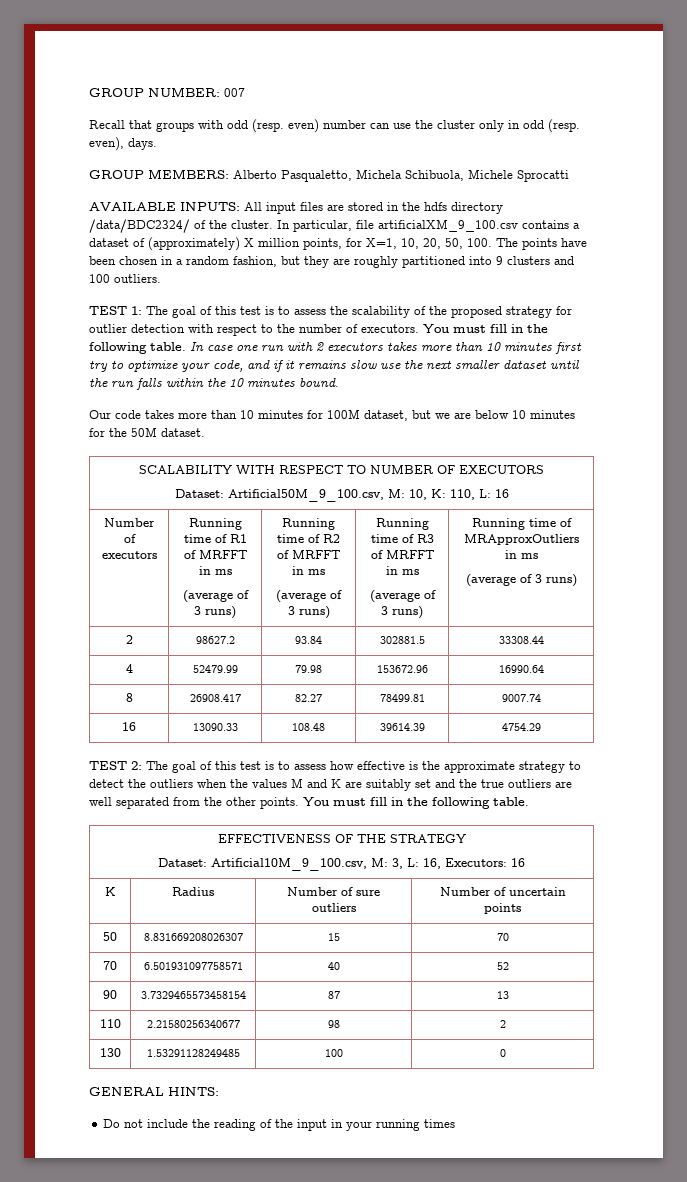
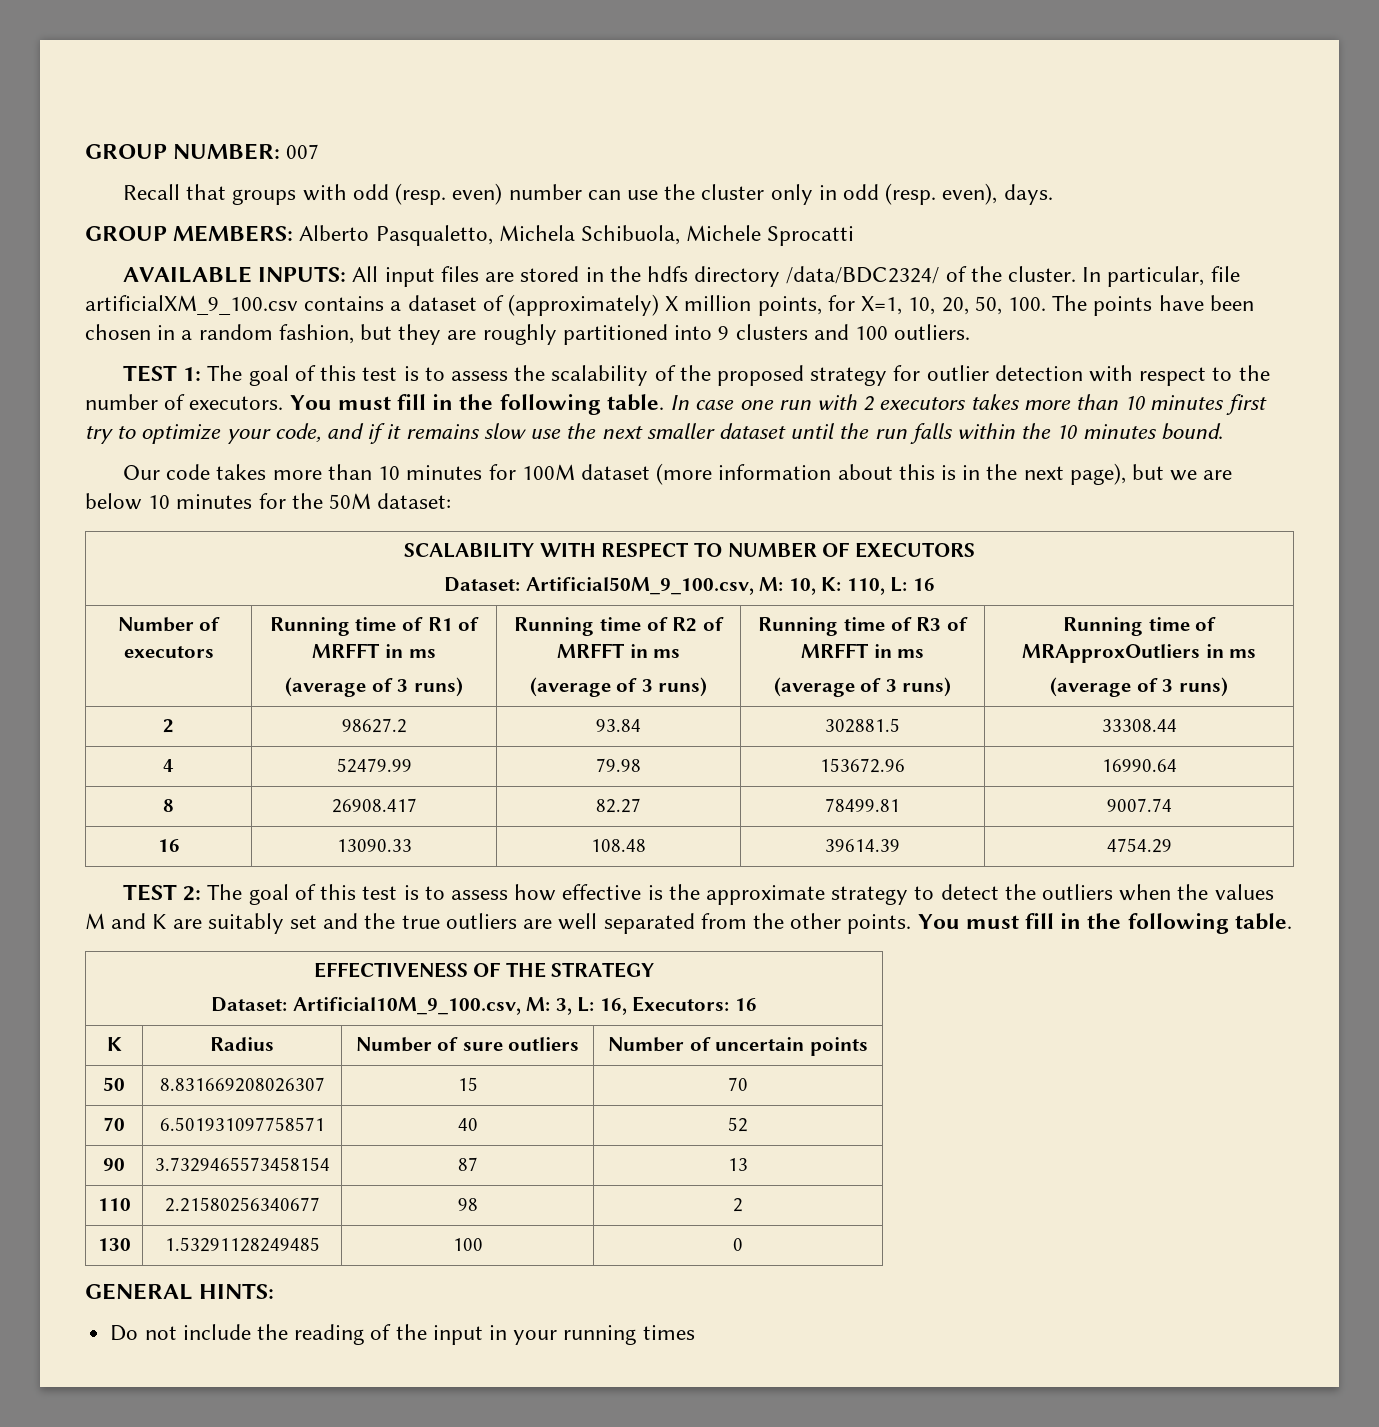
[364,410,408,421] dataset, -> [580,463,1126,485] dataset (more information about this is in the next page),
[161,428,205,437] dataset. -> [377,493,452,509] dataset:

